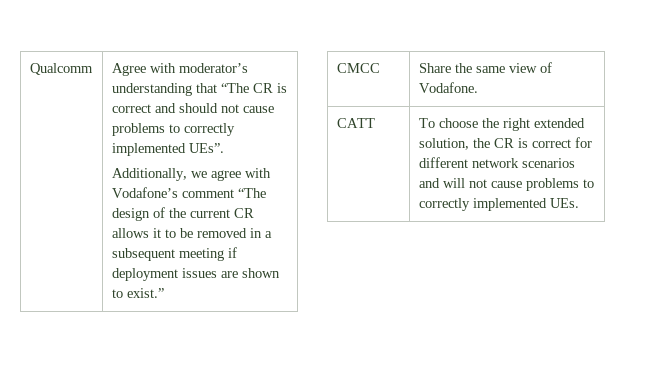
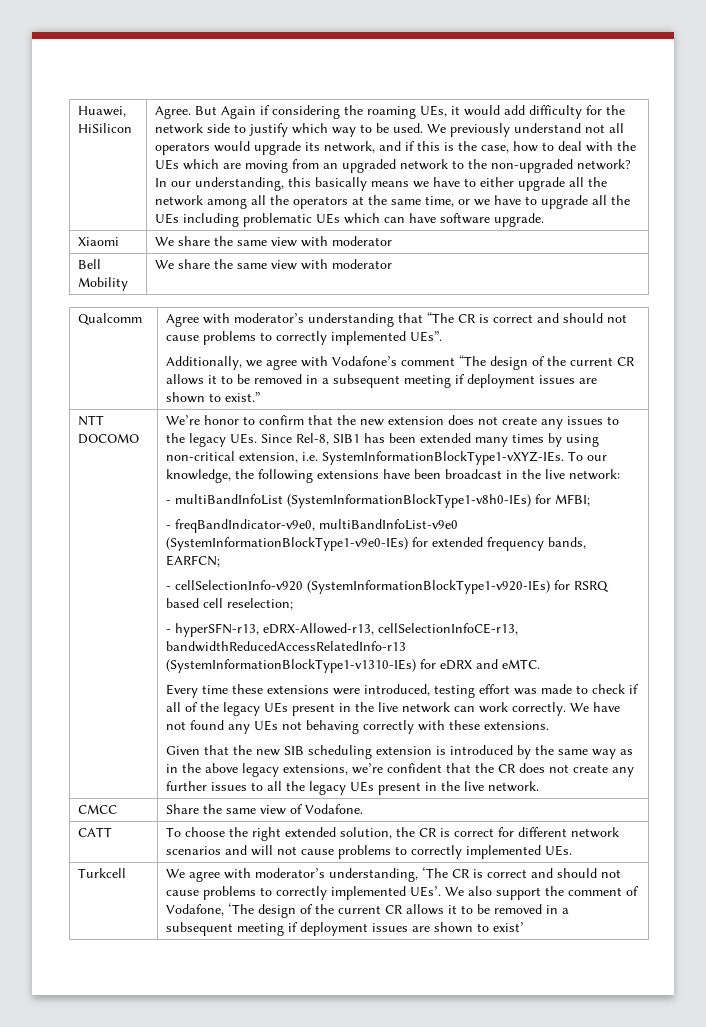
(29, 69) none -> [78,106,127,117] [78,123,133,133] [155,105,626,119] [155,123,625,137] [155,141,637,155] [155,159,632,173] [155,177,608,191] [155,195,631,209] [155,213,545,227] [78,237,120,246] [155,236,393,247] [78,259,102,269] [78,277,129,291] [155,259,393,270] Huawei, HiSilicon | Agree. But Again if considering the roaming UEs, it would add difficulty for the network side to justify which way to be used. We previously understand not all operators would upgrade its network, and if this is the case, how to deal with the UEs which are moving from an upgraded network to the non-upgraded network? In our understanding, this basically means we have to either upgrade all the network among all the operators at the same time, or we have to upgrade all the UEs including problematic UEs which can have software upgrade. // Xiaomi | We share the same view with moderator // Bell Mobility | We share the same view with moderator //
(164, 293) none -> [78,415,105,426] [78,433,140,444] [166,415,620,429] [166,433,600,447] [166,451,608,465] [166,469,621,483] [166,494,591,508] [166,519,459,533] [166,537,587,551] [166,555,221,567] [166,580,610,594] [166,598,294,610] [166,623,519,637] [166,641,407,652] [166,659,541,673] [166,684,640,698] [166,702,621,716] [166,720,550,734] [166,745,634,759] [166,763,635,777] [166,781,540,795] // NTT DOCOMO | We’re honor to confirm that the new extension does not create any issues to the legacy UEs. Since Rel-8, SIB1 has been extended many times by using non-critical extension, i.e. SystemInformationBlockType1-vXYZ-IEs. To our knowledge, the following extensions have been broadcast in the live network: // - multiBandInfoList (SystemInformationBlockType1-v8h0-IEs) for MFBI; // - freqBandIndicator-v9e0, multiBandInfoList-v9e0 (SystemInformationBlockType1-v9e0-IEs) for extended frequency bands, EARFCN; // - cellSelectionInfo-v920 (SystemInformationBlockType1-v920-IEs) for RSRQ based cell reselection; // - hyperSFN-r13, eDRX-Allowed-r13, cellSelectionInfoCE-r13, bandwidthReducedAccessRelatedInfo-r13 (SystemInformationBlockType1-v1310-IEs) for eDRX and eMTC. // Every time these extensions were introduced, testing effort was made to check if all of the legacy UEs present in the live network can work correctly. We have not found any UEs not behaving correctly with these extensions. // Given that the new SIB scheduling extension is introduced by the same way as in the above legacy extensions, we’re confident that the CR does not create any further issues to all the legacy UEs present in the live network.
(579, 203) none -> [78,868,127,878] [166,867,622,882] [166,886,640,900] [166,903,570,918] [166,922,525,936] // Turkcell | We agree with moderator’s understanding, ‘The CR is correct and should not cause problems to correctly implemented UEs’. We also support the comment of Vodafone, ‘The design of the current CR allows it to be removed in a subsequent meeting if deployment issues are shown to exist’

